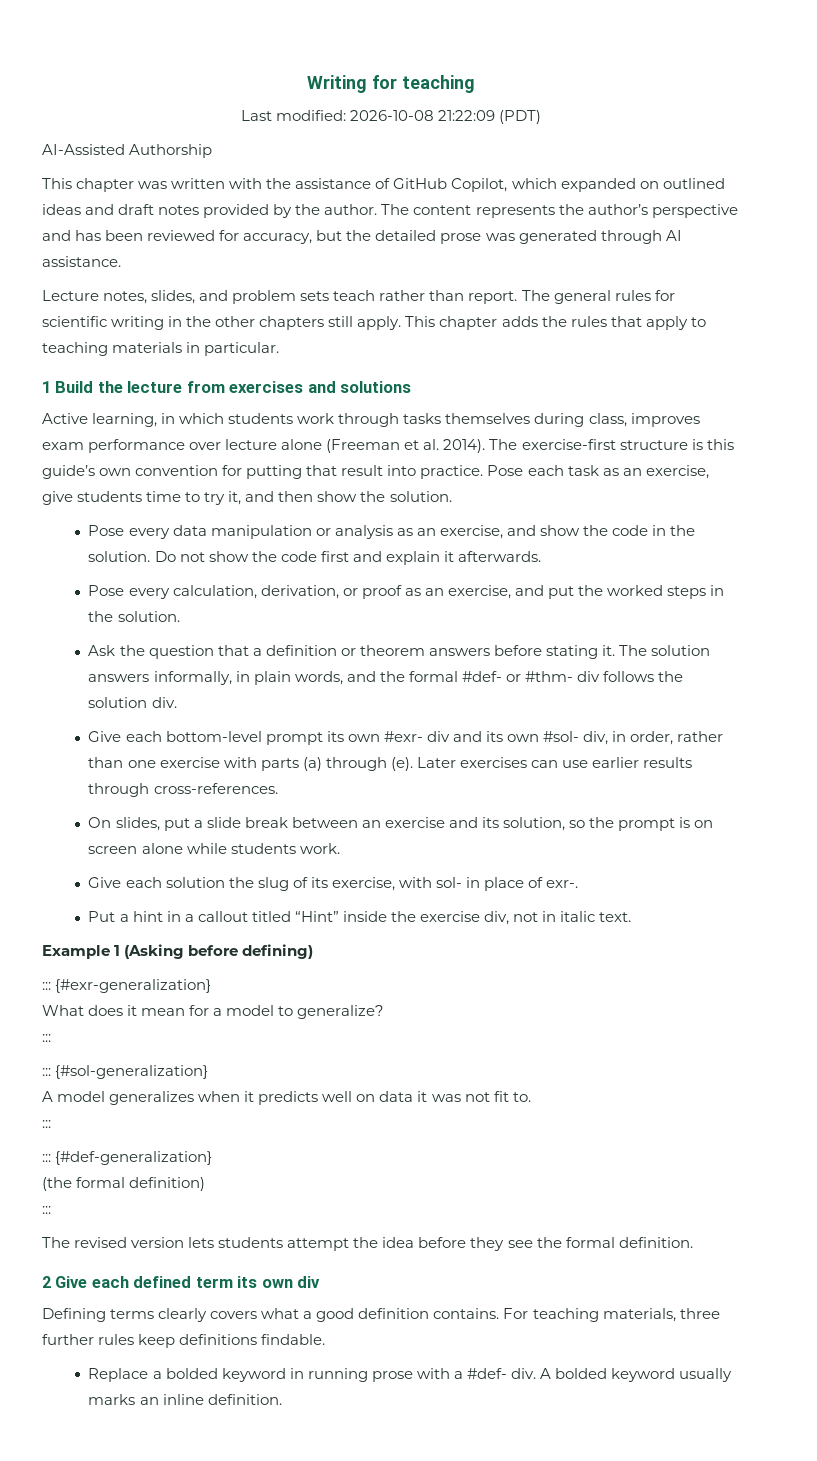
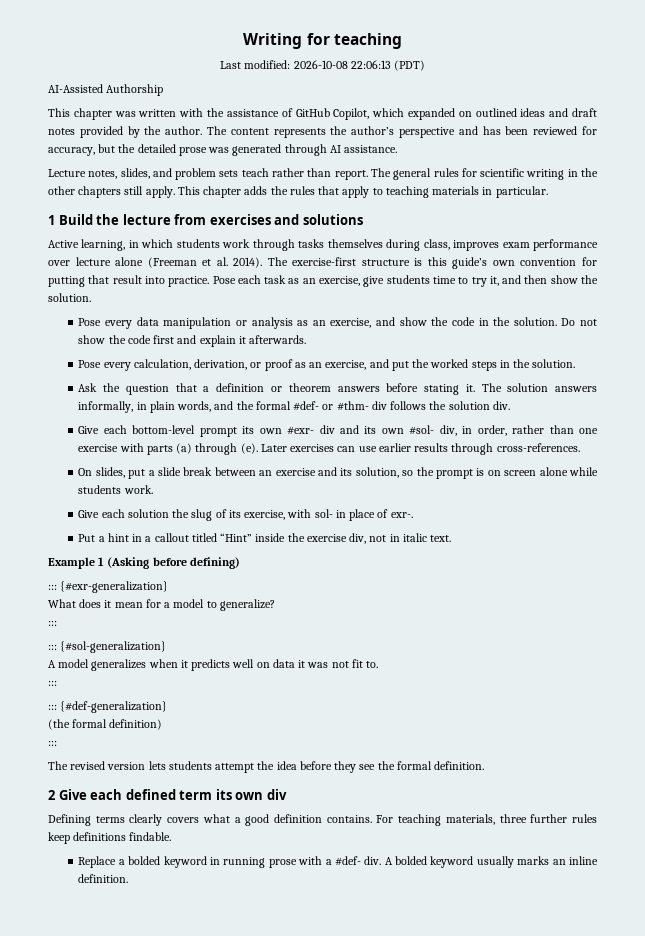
[438,110,496,121] 21:22:09 -> [350,60,391,69] 22:06:13

